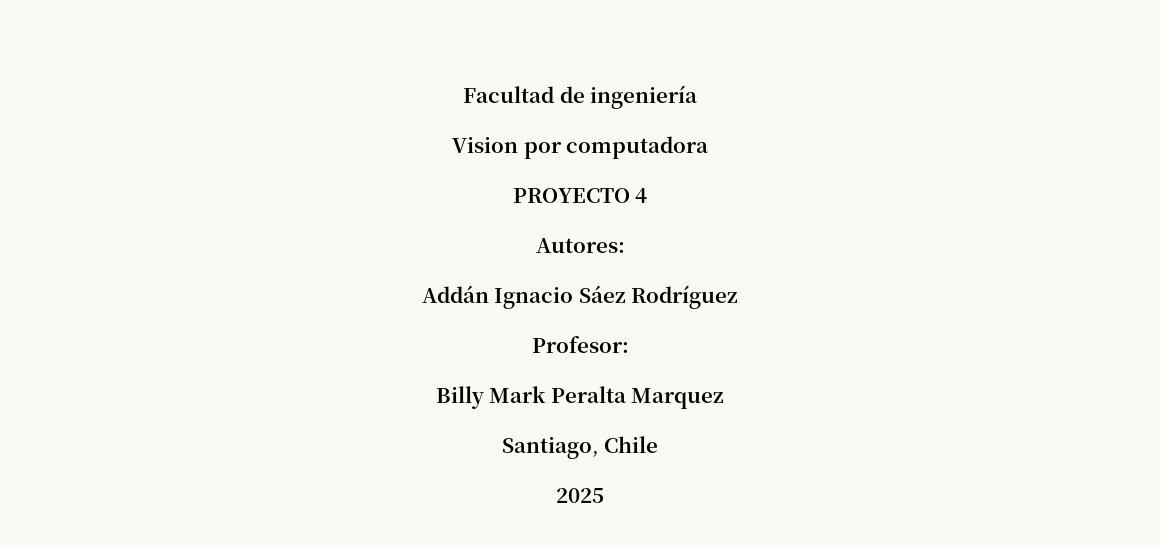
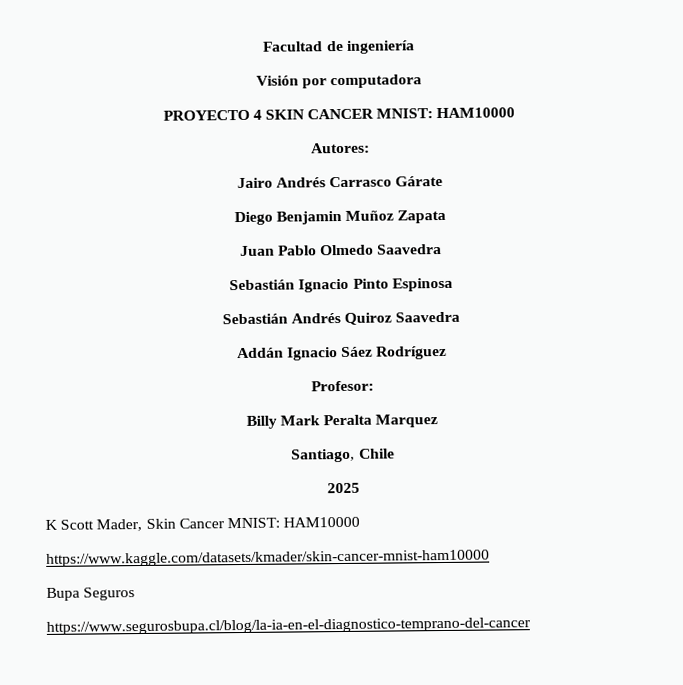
[451,137,518,153] Vision -> [255,75,299,86] Visión
[535,238,625,253] // Autores: -> [264,107,516,120] [310,142,370,154] [236,175,444,189] [233,209,447,226] [239,243,443,257] [229,277,453,293] [221,311,461,325] SKIN CANCER MNIST: HAM10000 // Autores: // Jairo Andrés Carrasco Gárate // Diego Benjamin Muñoz Zapata // Juan Pablo Olmedo Saavedra // Sebastián Ignacio Pinto Espinosa // Sebastián Andrés Quiroz Saavedra
(604, 495) none -> [45,516,361,532] [46,549,490,567] [46,587,136,601] [46,617,531,635] // K Scott Mader, Skin Cancer MNIST: HAM10000 // https://www.kaggle.com/datasets/kmader/skin-cancer-mnist-ham10000 // Bupa Seguros // https://www.segurosbupa.cl/blog/la-ia-en-el-diagnostico-temprano-del-cancer

